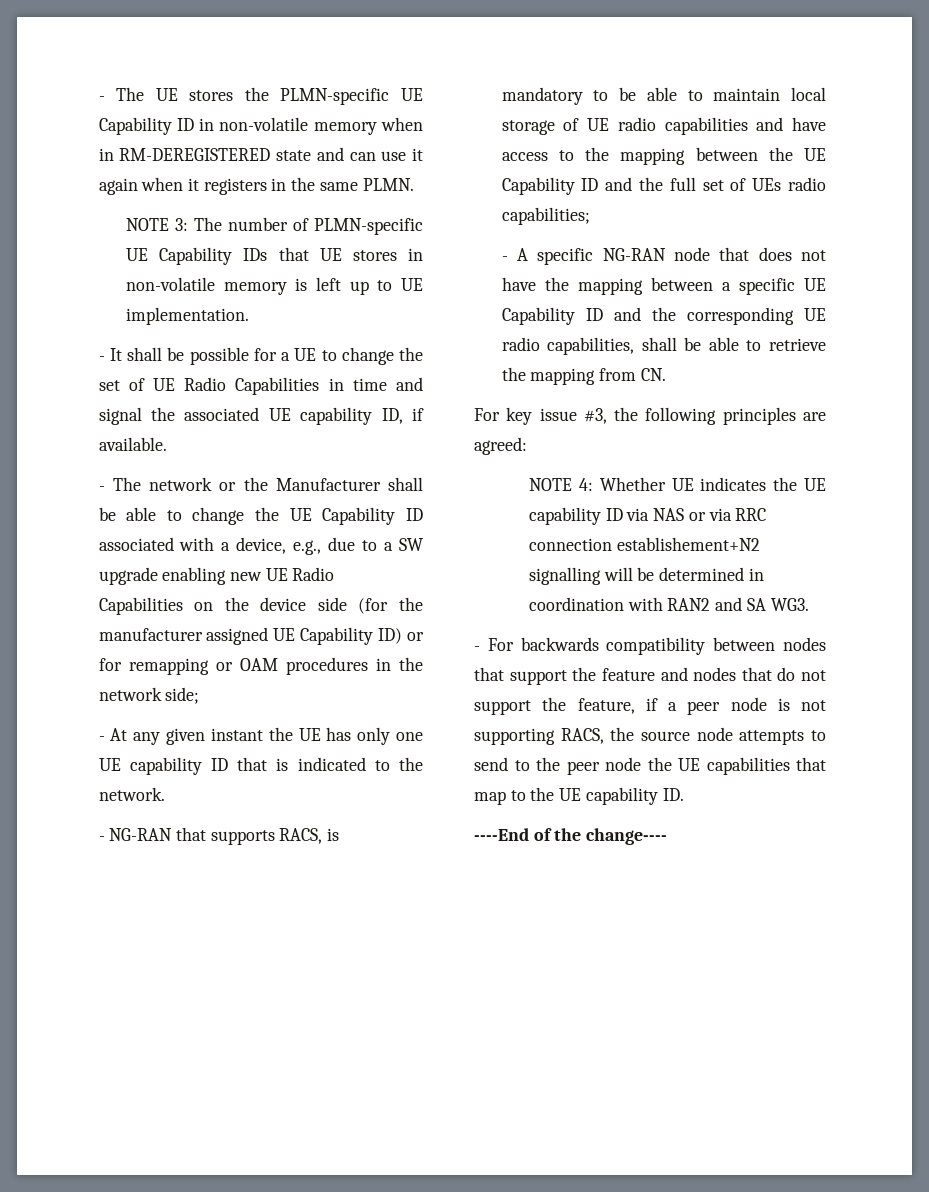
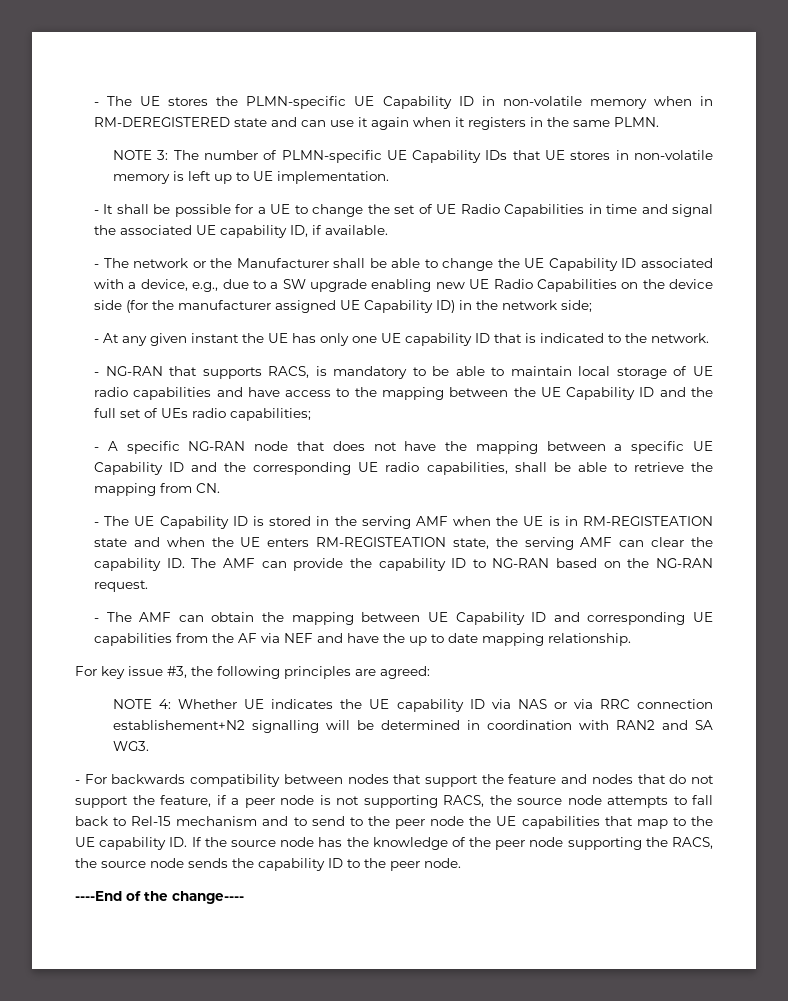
[407,632,424,641] [98,657,368,675] or for remapping or OAM procedures -> (456, 306) none
(666, 374) none -> [94,516,713,529] [94,537,713,550] [94,558,714,571] [94,580,149,592] [94,612,713,625] [94,633,632,646] // - The UE Capability ID is stored in the serving AMF when the UE is in RM-REGISTEATION state and when the UE enters RM-REGISTEATION state, the serving AMF can clear the capability ID. The AMF can provide the capability ID to NG-RAN based on the NG-RAN request. // - The AMF can obtain the mapping between UE Capability ID and corresponding UE capabilities from the AF via NEF and have the up to date mapping relationship.
(826, 735) none -> [692,795,713,805] [75,816,307,826] fall back to Rel-15 mechanism and to
(684, 794) none -> [191,837,713,850] [75,858,461,871] If the source node has the knowledge of the peer node supporting the RACS, the source node sends the capability ID to the peer node.

